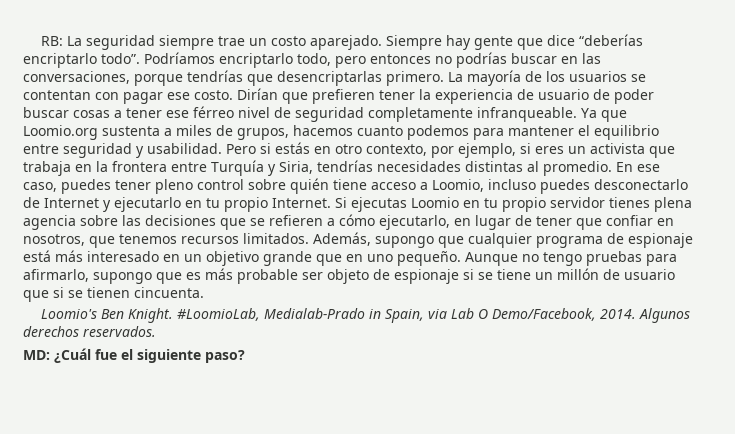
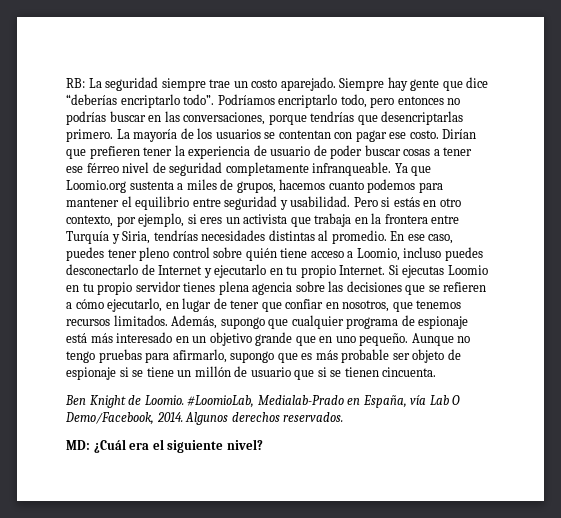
[41,308,448,323] Loomio's Ben Knight. #LoomioLab, Medialab-Prado in Spain, via -> [65,395,427,408] Ben Knight de Loomio. #LoomioLab, Medialab-Prado en España, vía
[95,349,117,360] fue -> [129,443,150,450] era
[205,350,245,363] paso? -> [226,439,263,450] nivel?

